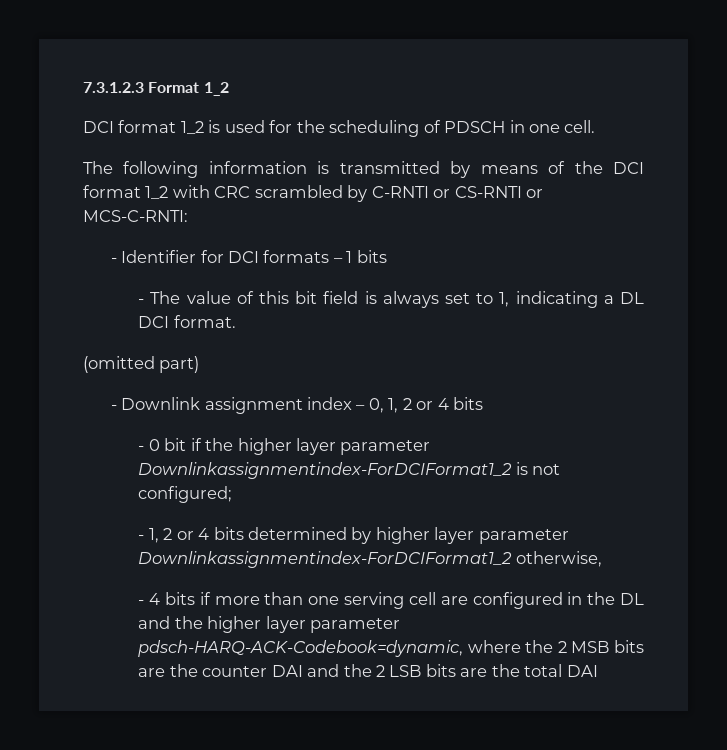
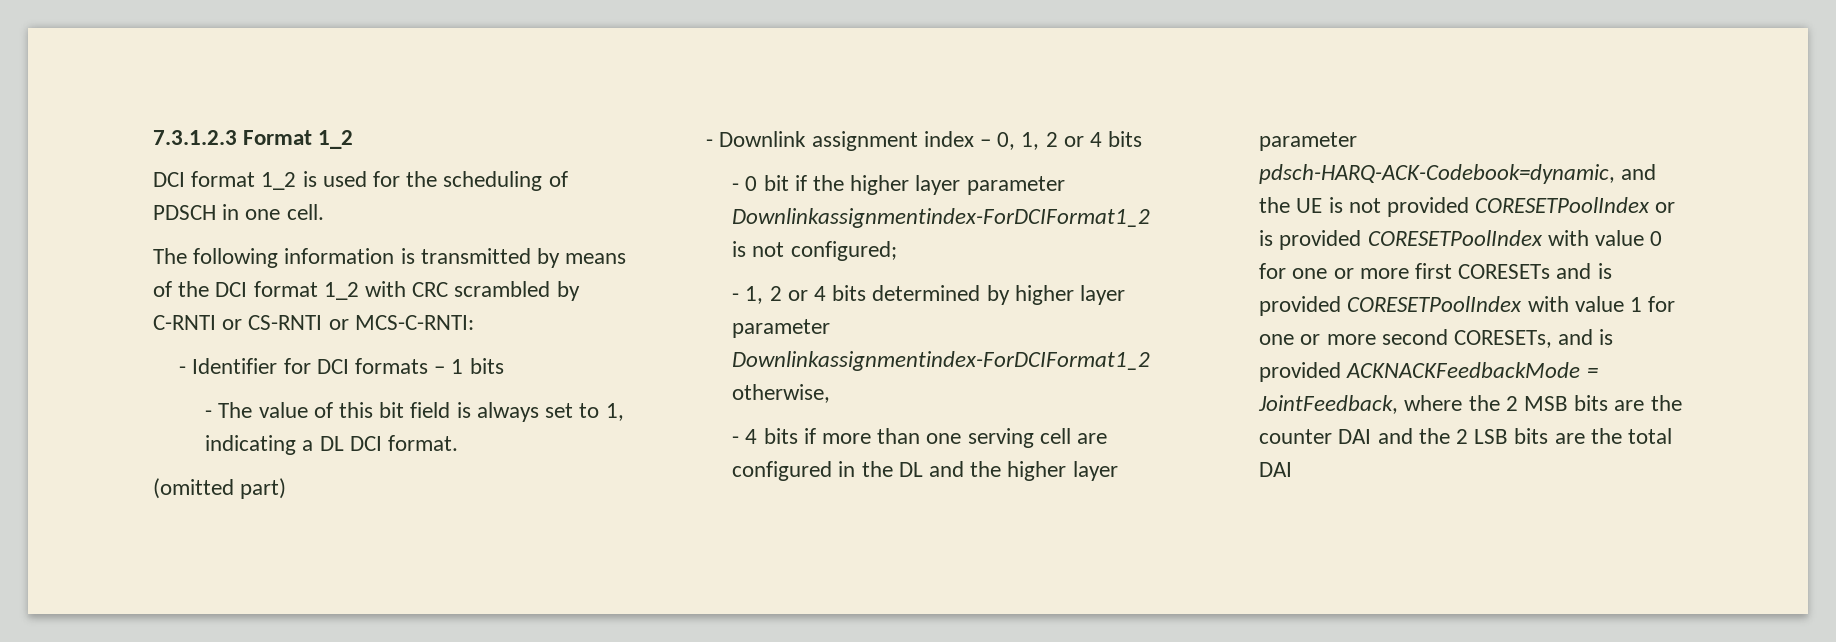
(464, 648) none -> [1621,164,1657,180] [1259,197,1676,217] [1259,230,1663,250] [1259,263,1612,279] [1259,296,1676,316] [1259,329,1614,348] [1259,362,1598,382] [1258,395,1399,414] and the UE is not provided CORESETPoolIndex or is provided CORESETPoolIndex with value 0 for one or more first CORESETs and is provided CORESETPoolIndex with value 1 for one or more second CORESETs, and is provided ACKNACKFeedbackMode = JointFeedback,

